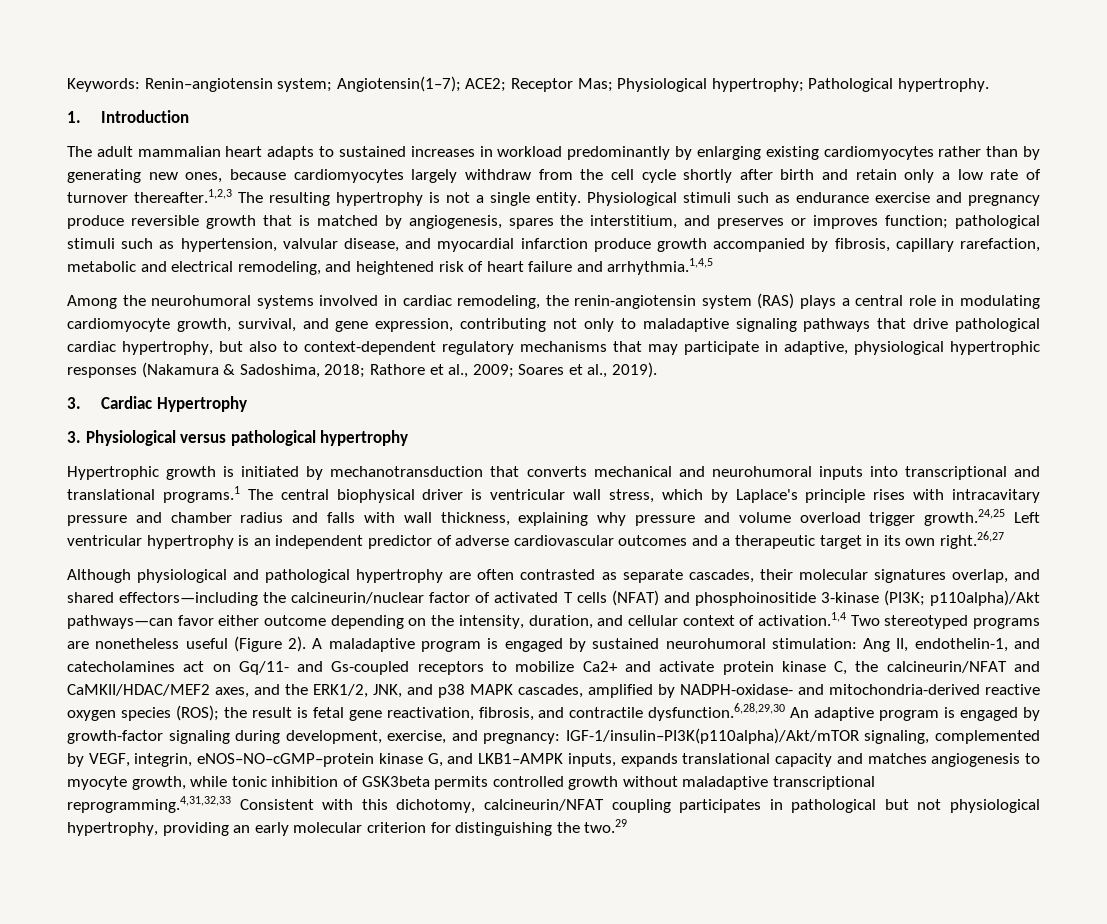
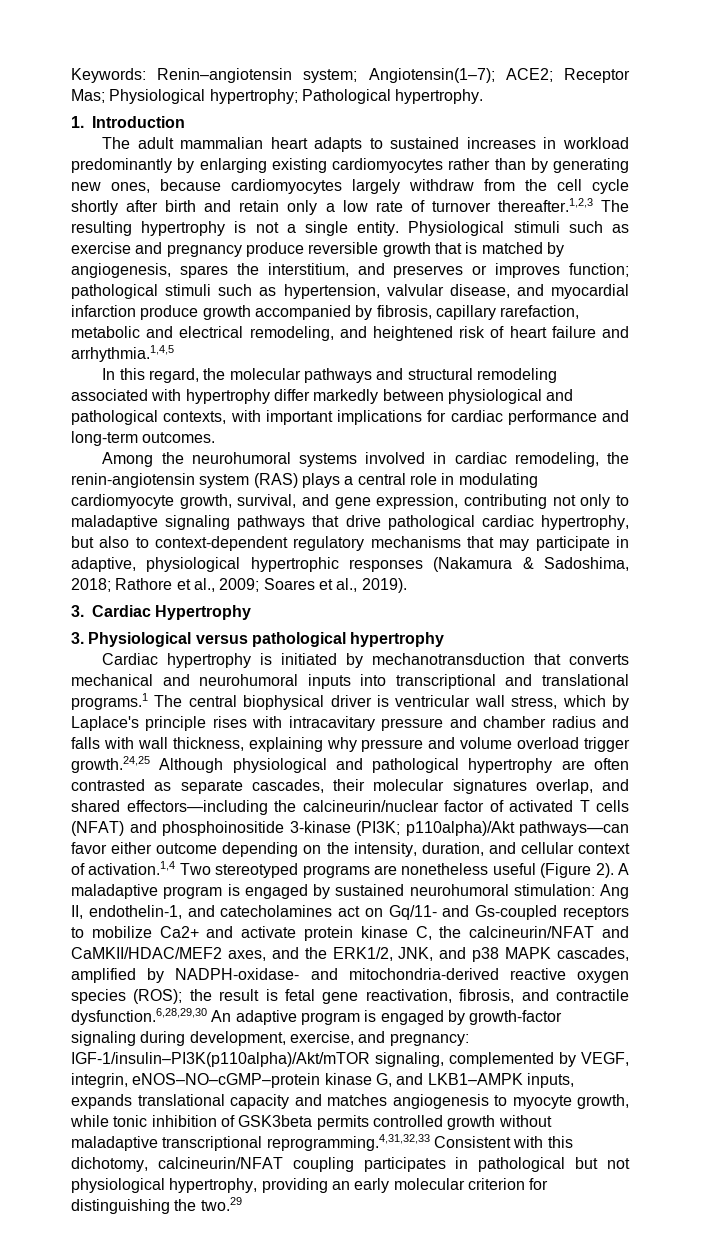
[796,192,869,203] endurance -> (629, 228) none
(714, 266) none -> [102,368,557,383] [71,389,574,404] [71,410,629,425] [71,431,216,446] // In this regard, the molecular pathways and structural remodeling associated with hypertrophy differ markedly between physiological and pathological contexts, with important implications for cardiac performance and long-term outcomes.
[67,466,217,480] Hypertrophic growth -> [102,653,252,668] Cardiac hypertrophy
[1014,512,1041,523] [67,531,1005,549] Left ventricular hypertrophy is an independent predictor of adverse cardiovascular outcomes and a therapeutic target in its own right.26,27 // -> (150, 764) none

